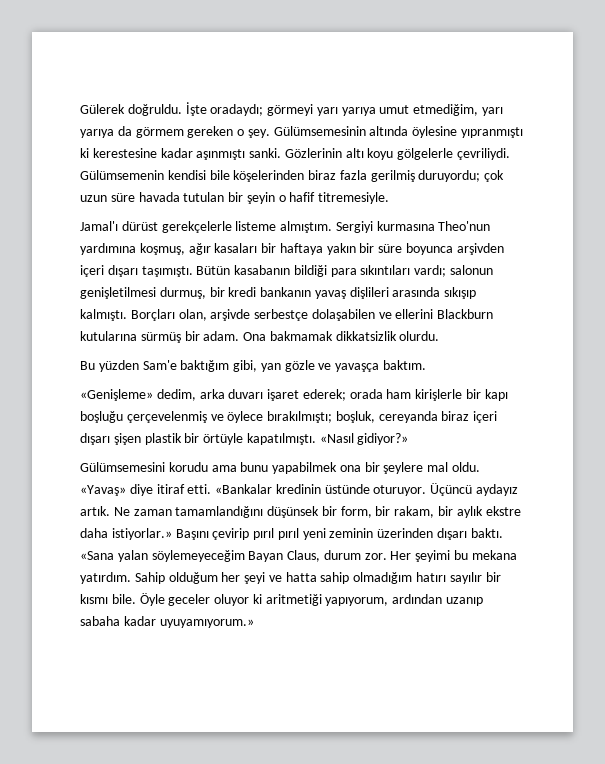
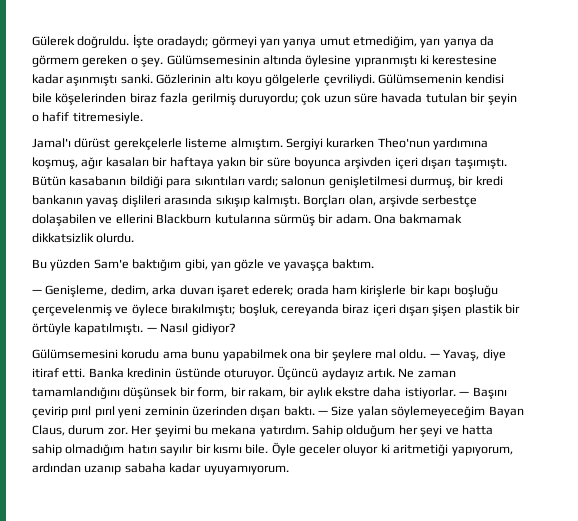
[376,221,435,231] kurmasına -> [326,138,375,148] kurarken
[80,389,153,401] «Genişleme» -> [32,285,108,297] — Genişleme,
[319,433,409,445] «Nasıl gidiyor?» -> [146,323,236,335] — Nasıl gidiyor?
[80,485,126,496] «Yavaş» -> [429,349,480,361] — Yavaş,
[215,484,273,494] «Bankalar -> [88,368,124,378] Banka
[111,528,172,540] istiyorlar.» -> [404,387,470,399] istiyorlar. —
[80,551,114,560] «Sana -> [318,406,355,416] — Size
[159,619,254,628] uyuyamıyorum.» -> [203,465,289,475] uyuyamıyorum.

